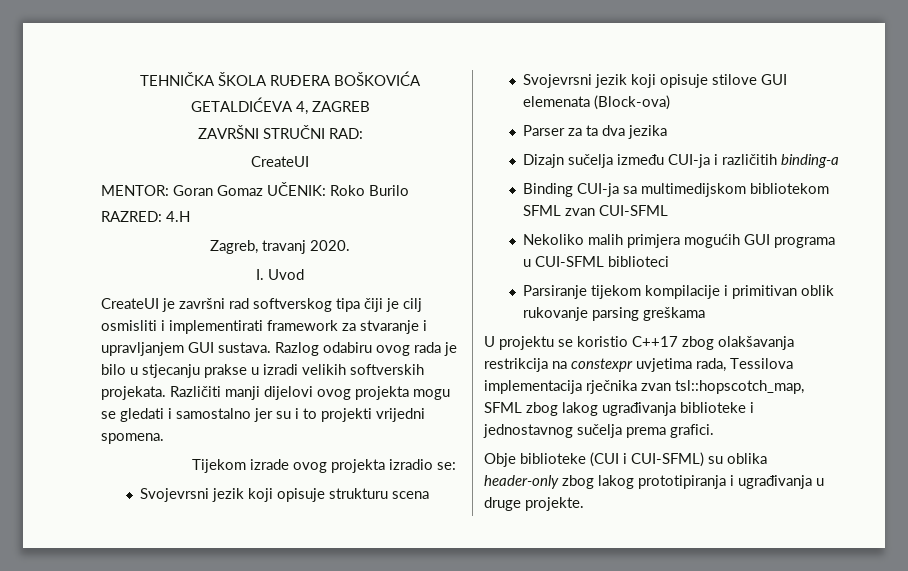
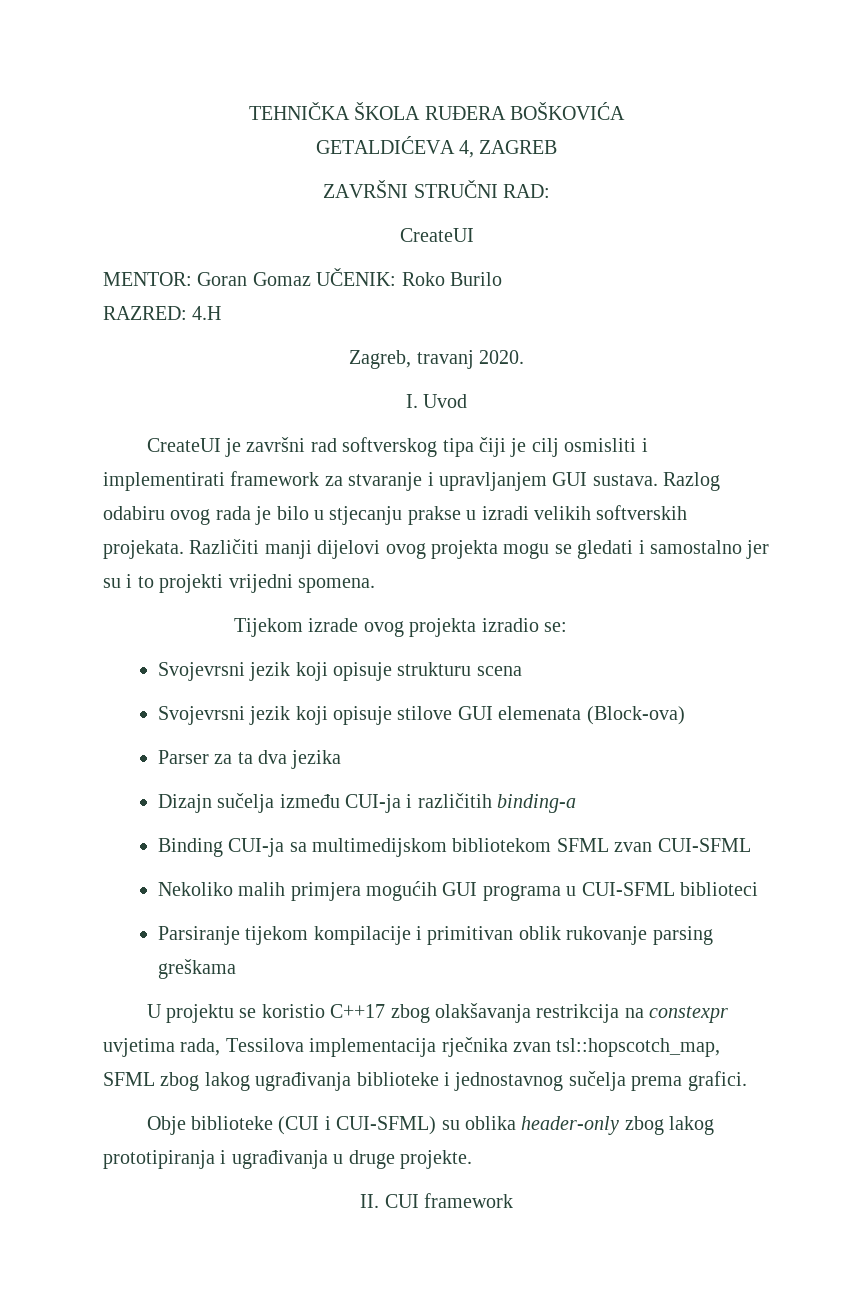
(584, 504) none -> [360,1193,513,1208] // II. CUI framework

